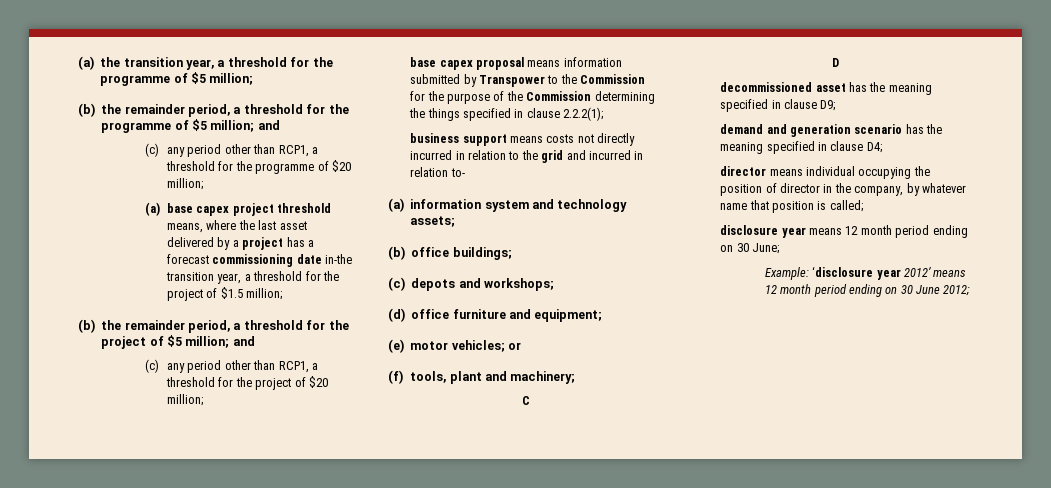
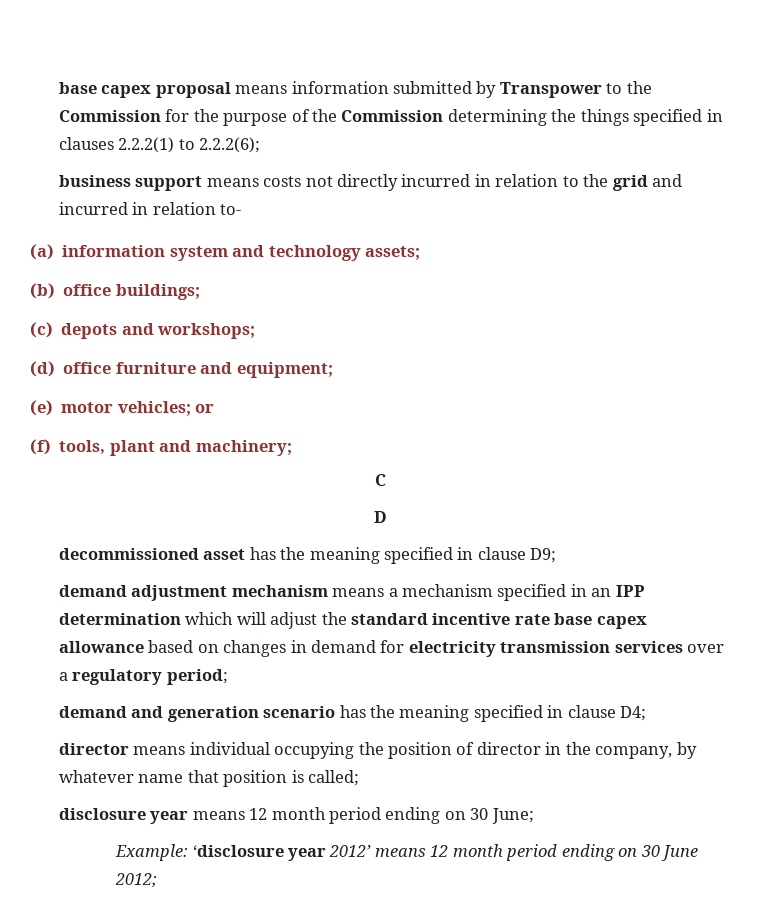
[78,56,333,70] [100,72,254,86] [78,103,349,117] [101,119,280,133] [144,143,318,157] [165,160,351,174] [166,178,203,190] [144,202,332,216] [166,220,307,233] [166,237,314,250] [166,254,353,267] [165,271,339,284] [166,287,283,301] [78,319,349,333] [101,335,255,349] [144,359,318,373] [165,376,328,390] [166,394,203,406] (a) the transition year, a threshold for the programme of $5 million; // (b) the remainder period, a threshold for the programme of $5 million; and // (c) any period other than RCP1, a threshold for the programme of $20 million; // (a) base capex project threshold means, where the last asset delivered by a project has a forecast commissioning date in-the transition year, a threshold for the project of $1.5 million; // (b) the remainder period, a threshold for the project of $5 million; and // (c) any period other than RCP1, a threshold for the project of $20 million; // -> (58, 88) none
[526,107,604,121] clause 2.2.2(1); -> [58,137,261,153] clauses 2.2.2(1) to 2.2.2(6);
(836, 105) none -> [58,584,645,601] [58,612,647,629] [58,640,725,657] [58,669,228,685] // demand adjustment mechanism means a mechanism specified in an IPP determination which will adjust the standard incentive rate base capex allowance based on changes in demand for electricity transmission services over a regulatory period;

